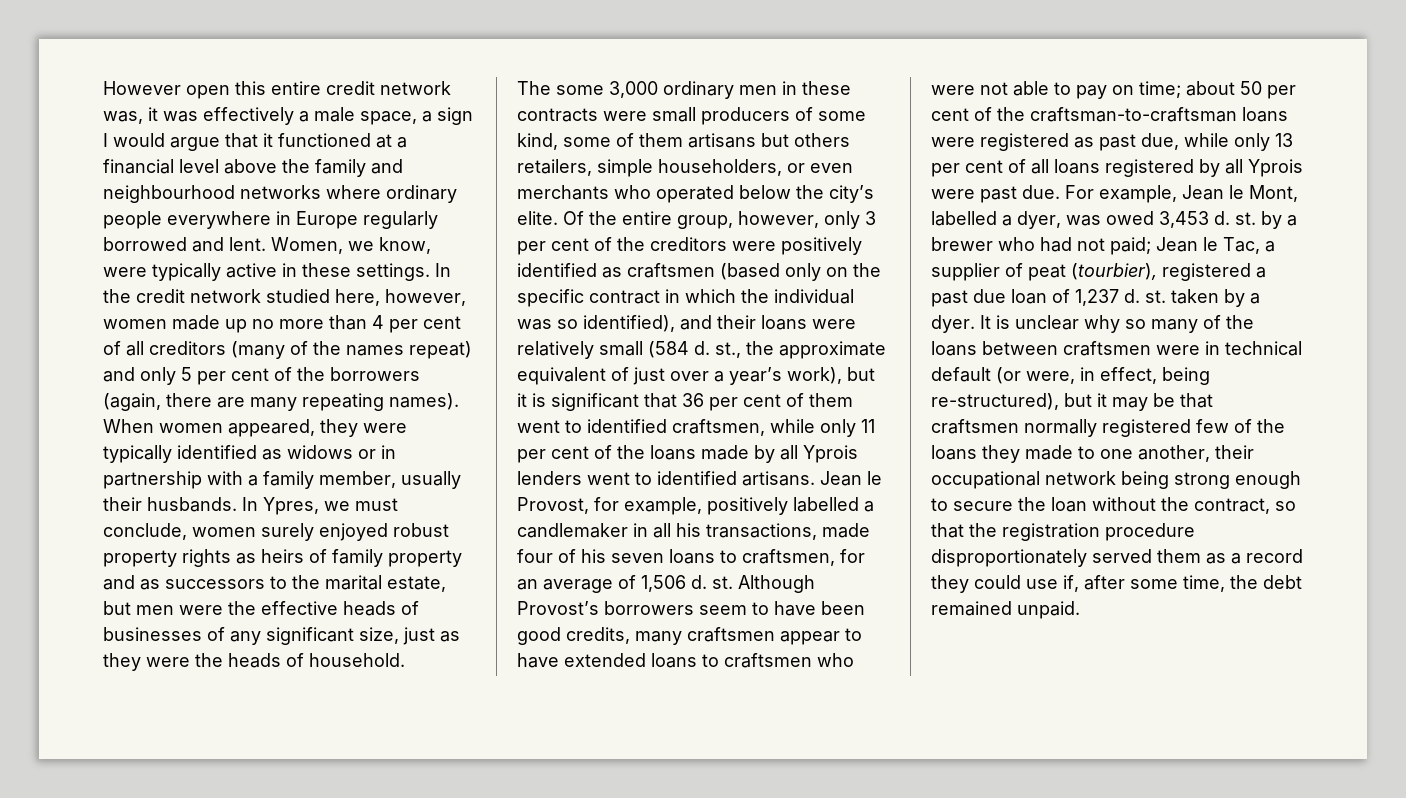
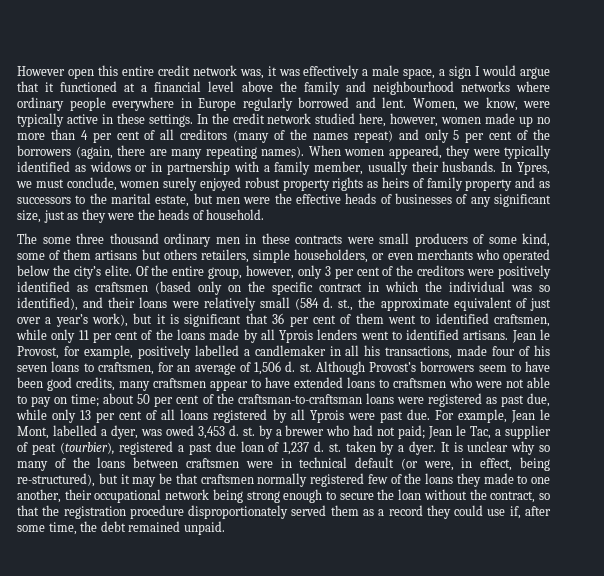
[609,81,658,98] 3,000 -> [76,233,159,244] three thousand

